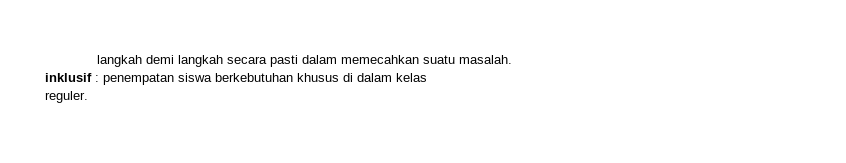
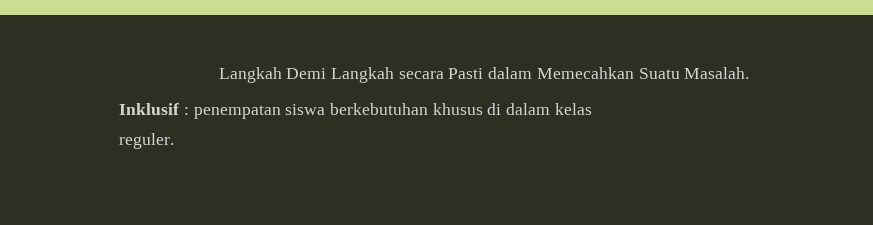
[97,55,513,67] [45,73,93,82] langkah demi langkah secara pasti dalam memecahkan suatu masalah. // inklusif -> [218,67,750,83] [119,103,180,115] Langkah Demi Langkah secara Pasti dalam Memecahkan Suatu Masalah. // Inklusif

